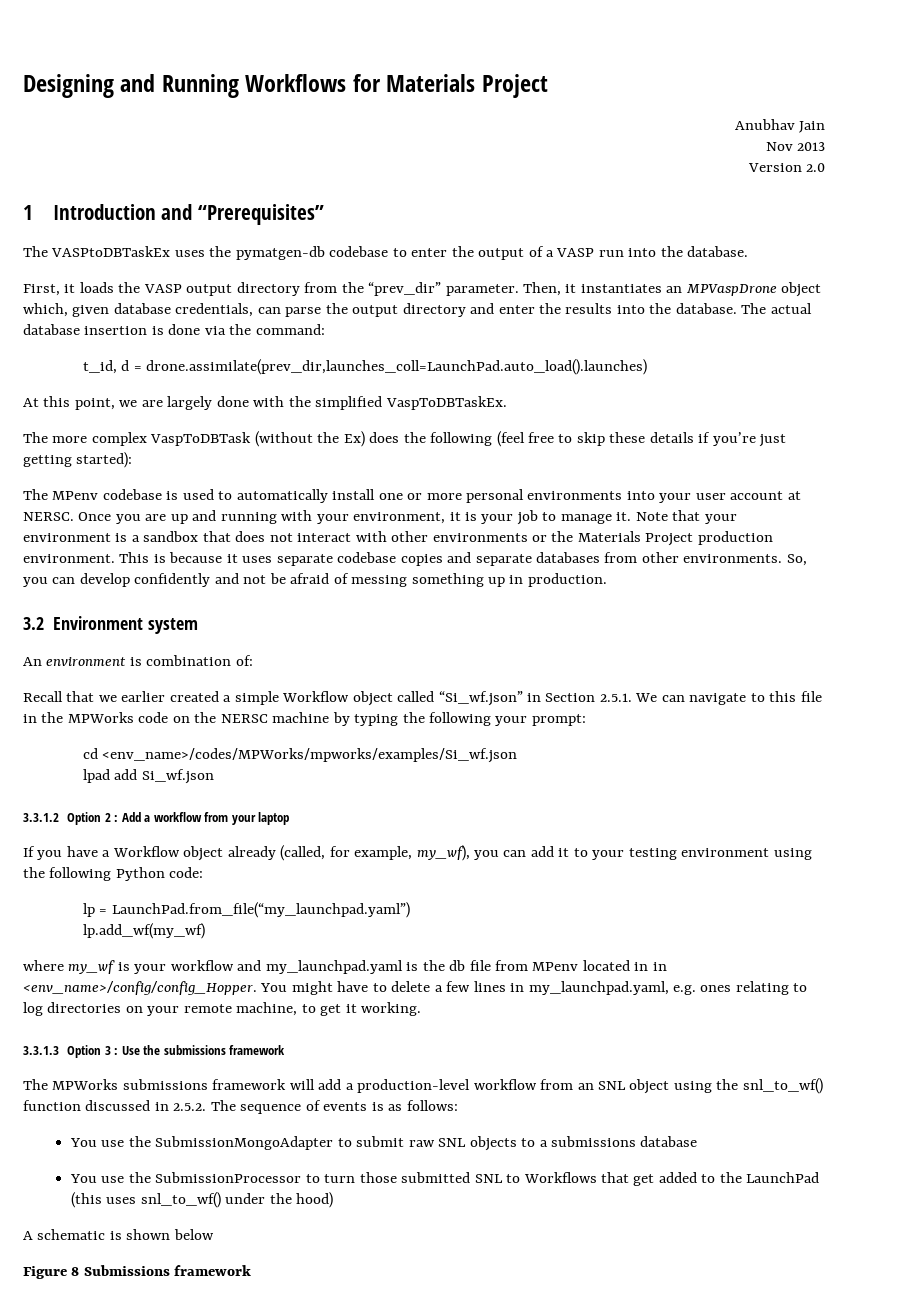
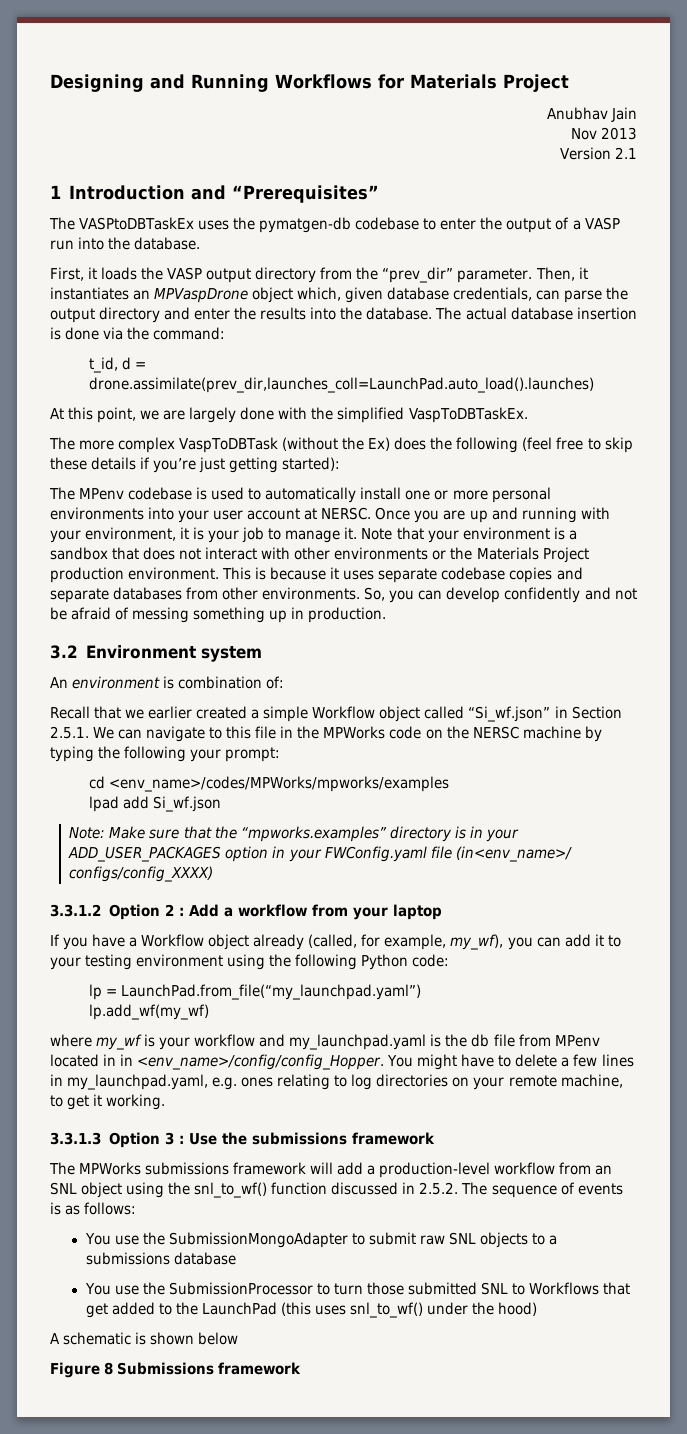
[806,163,825,172] 2.0 -> [615,147,637,159] 2.1
[102,748,518,763] <env_name>/codes/MPWorks/mpworks/examples/Si_wf.json -> [108,776,449,792] <env_name>/codes/MPWorks/mpworks/examples
(214, 776) none -> [69,826,519,842] [68,846,572,862] [69,866,214,882] // Note: Make sure that the “mpworks.examples” directory is in your ADD_USER_PACKAGES option in your FWConfig.yaml file (in<env_name>/ configs/config_XXXX)

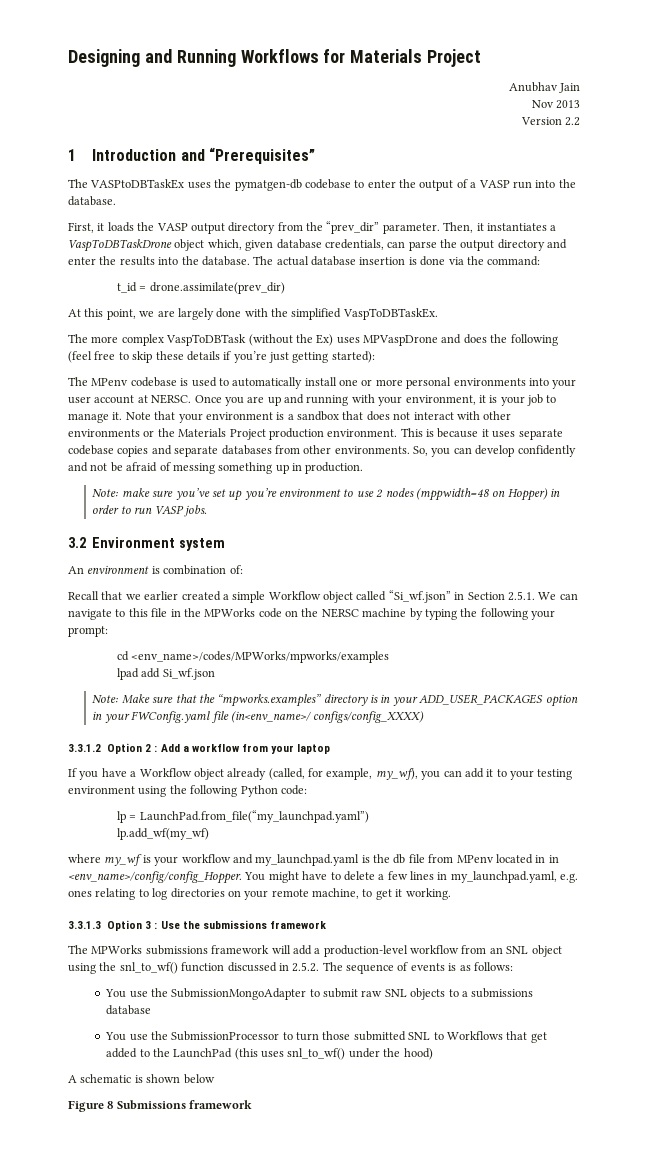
[615,147,637,159] 2.1 -> [565,117,580,126] 2.2
[133,288,249,303] an MPVaspDrone -> [550,225,557,231] [68,239,172,252] a VaspToDBTaskDrone
[88,357,146,373] [88,377,594,393] t_id, d = drone.assimilate(prev_dir,launches_coll=LaunchPad.auto_load().launches) -> [116,282,285,294] t_id = drone.assimilate(prev_dir)
(391, 444) none -> [336,334,462,346] uses MPVaspDrone and
(387, 615) none -> [92,488,561,501] [92,505,207,517] // Note: make sure you’ve set up you’re environment to use 2 nodes (mppwidth=48 on Hopper) in order to run VASP jobs.

